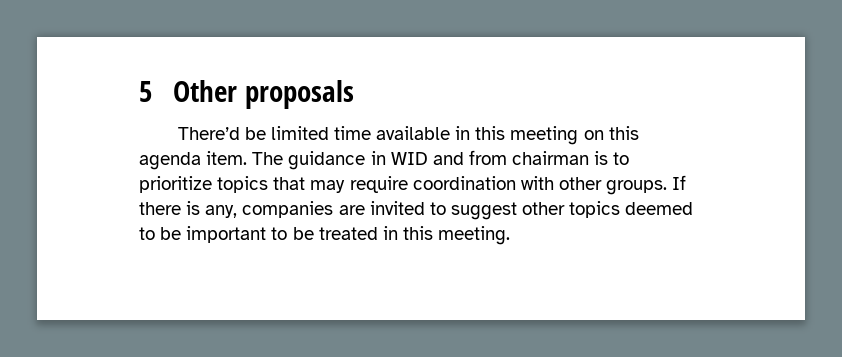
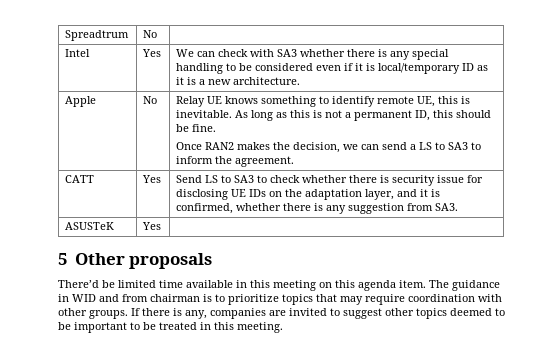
(139, 91) none -> [65,30,130,41] [143,30,158,38] [65,49,91,57] [142,49,162,57] [176,49,450,60] [176,63,489,74] [176,77,301,85] [65,96,97,107] [143,96,158,104] [176,96,471,107] [176,110,492,121] [176,124,217,132] [176,142,482,153] [176,156,295,167] [65,175,95,183] [142,175,162,183] [176,175,484,186] [176,189,441,200] [176,203,459,214] [65,222,115,230] [142,222,162,230] Spreadtrum | No | // Intel | Yes | We can check with SA3 whether there is any special handling to be considered even if it is local/temporary ID as it is a new architecture. // Apple | No | Relay UE knows something to identify remote UE, this is inevitable. As long as this is not a permanent ID, this should be fine. // Once RAN2 makes the decision, we can send a LS to SA3 to inform the agreement. // CATT | Yes | Send LS to SA3 to check whether there is security issue for disclosing UE IDs on the adaptation layer, and it is confirmed, whether there is any suggestion from SA3. // ASUSTeK | Yes | //

